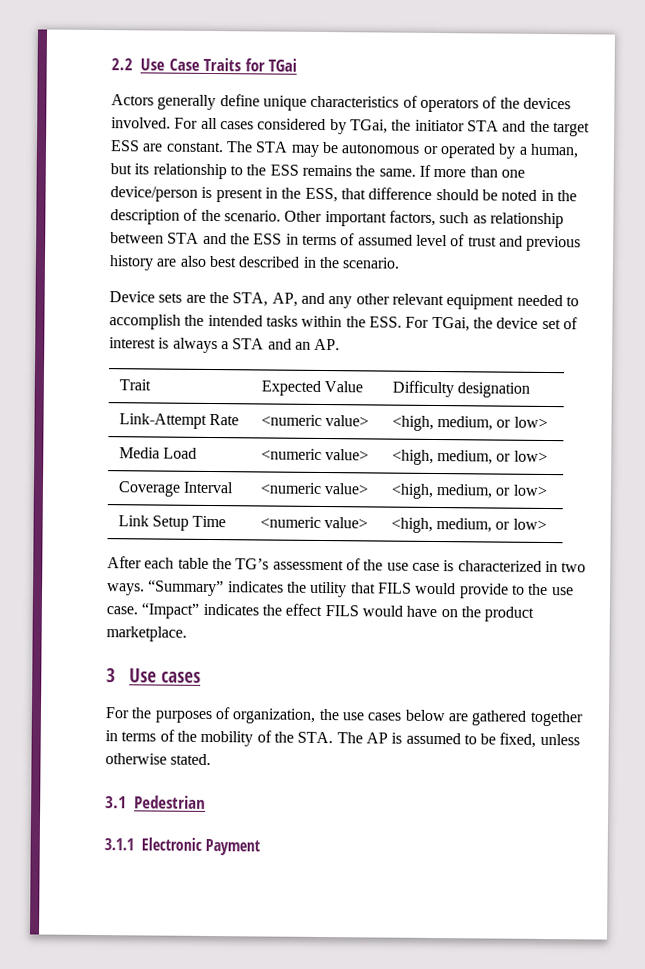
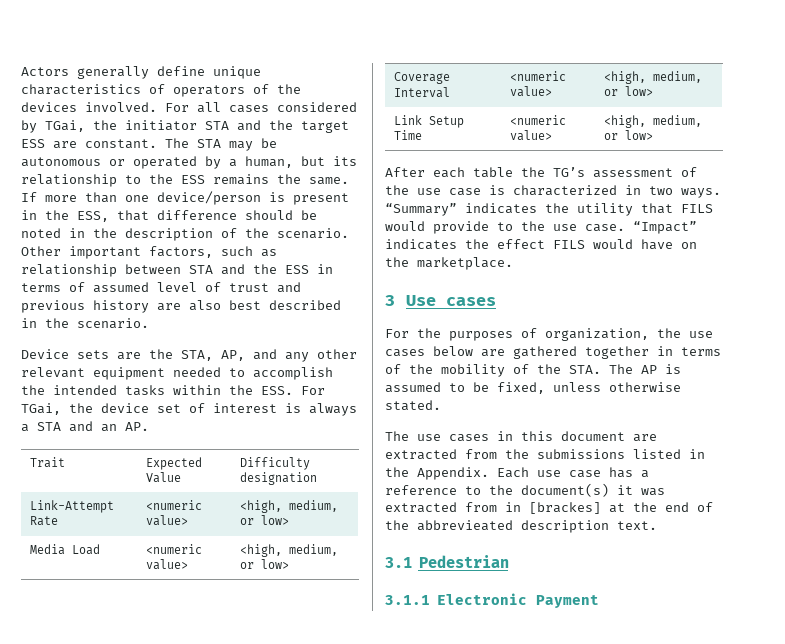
[111,57,298,72] 2.2 Use Case Traits for TGai // -> (21, 71) none
[484,606,535,622] product -> (409, 262) none
(212, 759) none -> [385,431,657,442] [385,449,705,460] [385,467,649,480] [385,483,665,497] [385,502,713,514] [385,520,657,533] // The use cases in this document are extracted from the submissions listed in the Appendix. Each use case has a reference to the document(s) it was extracted from in [brackes] at the end of the abbrevieated description text.

